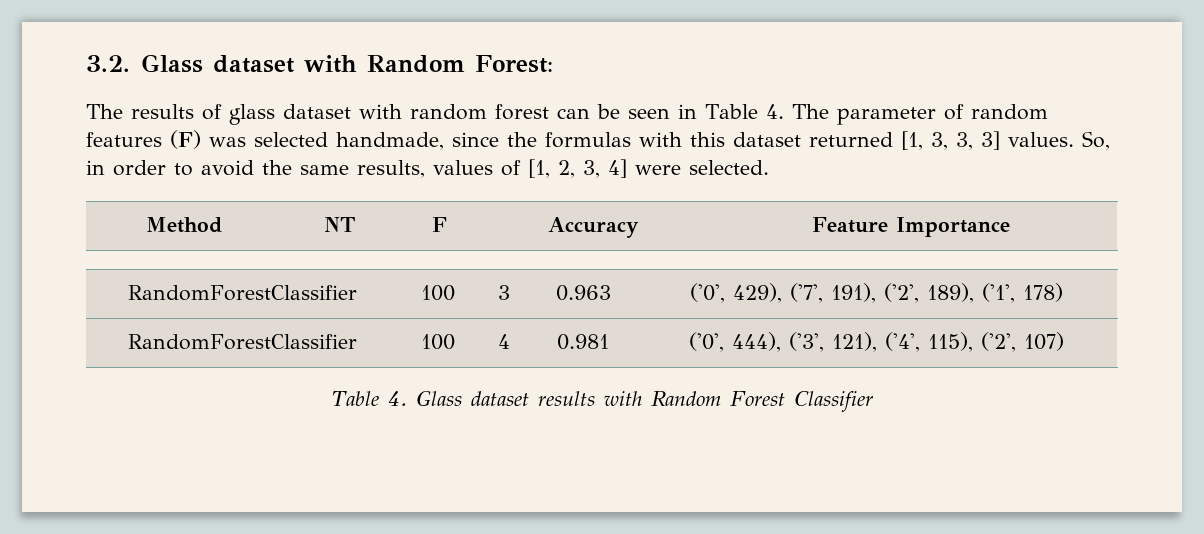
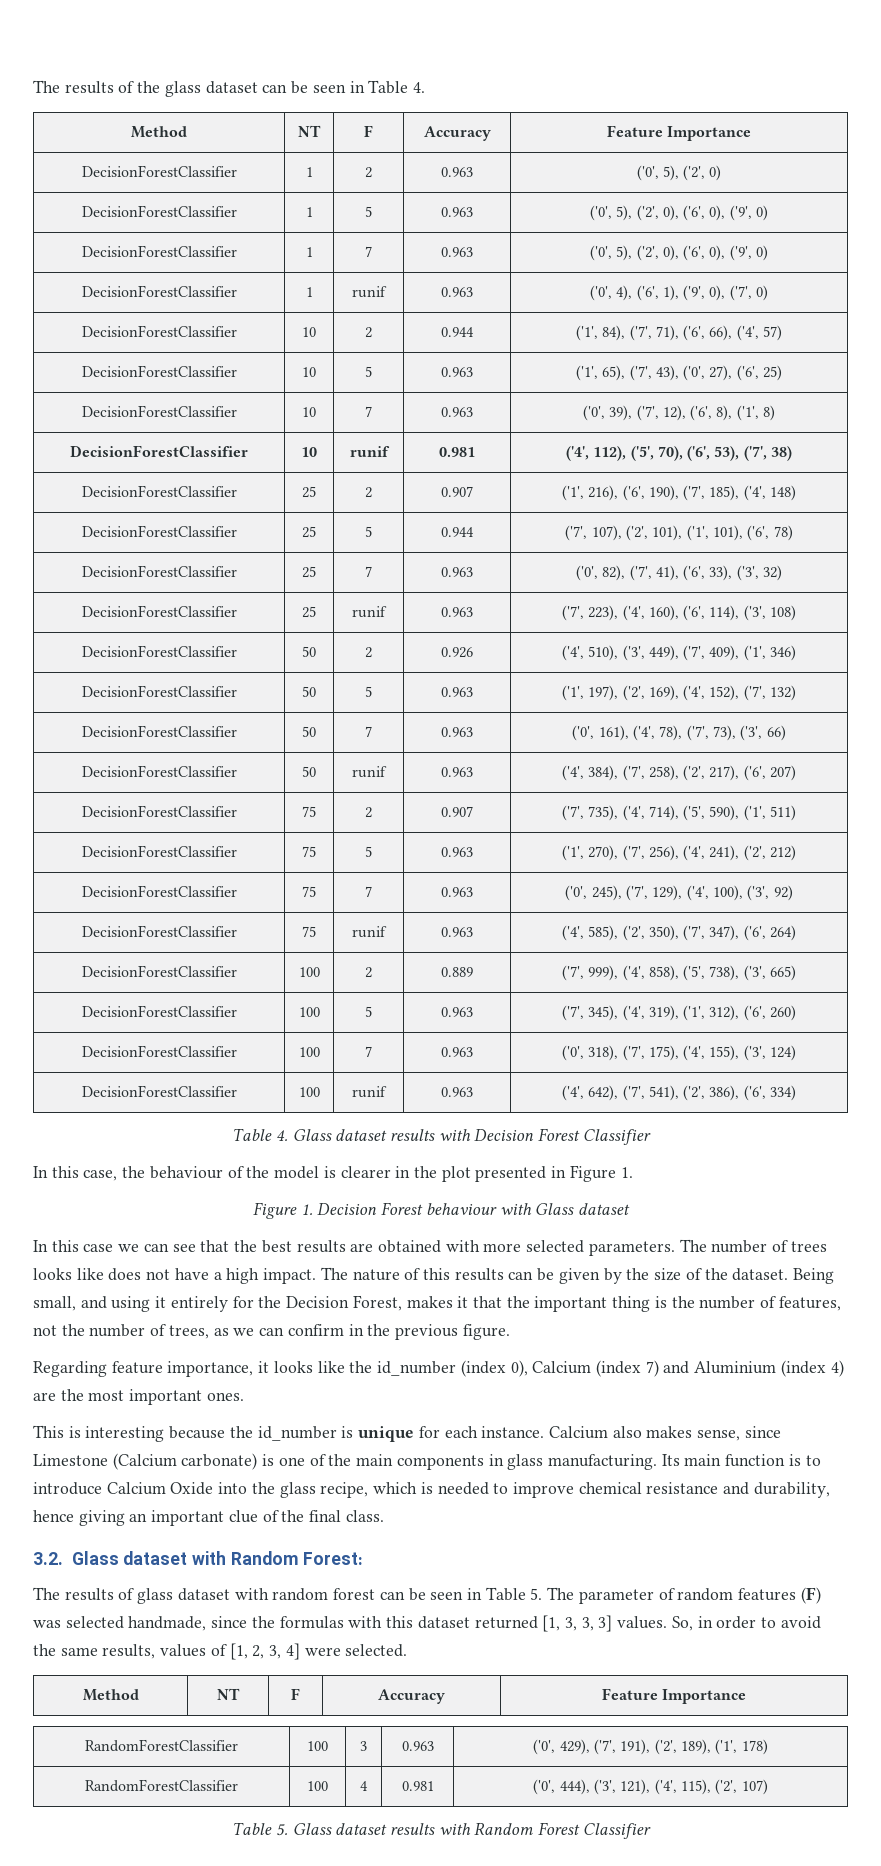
(86, 63) none -> [33,80,425,97] [131,126,187,138] [298,125,321,137] [364,125,373,137] [423,126,491,141] [606,125,752,141] [81,165,237,177] [305,167,313,177] [365,167,372,178] [441,167,473,177] [636,165,722,181] [81,205,237,217] [305,207,313,217] [365,206,372,217] [441,207,473,217] [589,205,769,221] [81,245,237,257] [305,247,313,257] [365,246,372,257] [441,247,473,257] [589,245,769,261] [81,285,237,297] [305,287,313,297] [352,286,387,298] [441,287,473,297] [589,285,769,301] [81,325,237,337] [302,327,316,337] [365,327,372,338] [441,327,474,337] [575,325,783,341] [81,365,237,377] [302,367,316,377] [365,366,372,377] [441,367,473,377] [575,365,783,381] [81,405,237,417] [302,407,316,417] [365,406,372,417] [441,407,473,417] [582,405,776,421] [70,445,248,457] [301,447,317,457] [349,446,390,457] [439,447,475,457] [565,446,793,461] [81,485,237,497] [302,486,316,498] [365,487,372,498] [441,486,473,497] [561,485,797,501] [81,525,237,537] [302,526,316,538] [365,526,372,537] [441,527,474,537] [565,525,793,541] [81,565,237,577] [302,566,316,578] [365,566,372,577] [441,567,473,577] [575,565,783,581] [81,605,237,617] [302,606,316,618] [352,606,387,618] [441,607,473,617] [561,605,797,621] [81,645,237,657] [302,646,316,657] [365,647,372,658] [441,647,473,658] [561,645,797,661] [81,685,237,697] [302,686,316,697] [365,686,372,697] [441,687,473,697] [561,685,797,701] [81,725,237,737] [302,726,316,737] [365,726,372,737] [441,727,473,737] [572,725,786,741] [81,765,237,777] [302,766,316,777] [352,766,387,778] [441,767,473,777] [561,765,797,781] [81,805,237,817] [302,806,316,817] [365,807,372,818] [441,806,473,817] [561,805,797,821] [81,845,237,857] [302,846,316,857] [365,846,372,857] [441,847,473,857] [561,845,797,861] [81,885,237,897] [302,886,316,897] [365,886,372,897] [441,887,473,897] [565,885,793,901] [81,925,237,937] [302,926,316,937] [352,926,387,938] [441,927,473,937] [561,925,797,941] [81,965,237,977] [298,967,320,977] [365,967,372,978] [441,967,473,977] [561,965,797,981] [81,1005,237,1017] [298,1007,320,1017] [365,1006,372,1017] [441,1007,473,1017] [561,1005,797,1021] [81,1045,237,1057] [298,1047,320,1057] [365,1046,372,1057] [441,1047,473,1057] [561,1045,797,1061] [81,1085,237,1097] [298,1087,320,1097] [352,1086,387,1098] [441,1087,473,1097] [561,1085,797,1101] [232,1128,651,1145] [33,1165,633,1182] [252,1202,631,1219] [33,1239,827,1256] [33,1267,834,1284] [33,1295,841,1312] [33,1324,510,1340] [33,1360,844,1377] [33,1389,244,1405] [33,1425,781,1442] [33,1453,821,1470] [33,1482,830,1498] [33,1510,384,1526] The results of the glass dataset can be seen in Table 4. // Method | NT | F | Accuracy | Feature Importance // DecisionForestClassifier | 1 | 2 | 0.963 | ('0', 5), ('2', 0) // DecisionForestClassifier | 1 | 5 | 0.963 | ('0', 5), ('2', 0), ('6', 0), ('9', 0) // DecisionForestClassifier | 1 | 7 | 0.963 | ('0', 5), ('2', 0), ('6', 0), ('9', 0) // DecisionForestClassifier | 1 | runif | 0.963 | ('0', 4), ('6', 1), ('9', 0), ('7', 0) // DecisionForestClassifier | 10 | 2 | 0.944 | ('1', 84), ('7', 71), ('6', 66), ('4', 57) // DecisionForestClassifier | 10 | 5 | 0.963 | ('1', 65), ('7', 43), ('0', 27), ('6', 25) // DecisionForestClassifier | 10 | 7 | 0.963 | ('0', 39), ('7', 12), ('6', 8), ('1', 8) // DecisionForestClassifier | 10 | runif | 0.981 | ('4', 112), ('5', 70), ('6', 53), ('7', 38) // DecisionForestClassifier | 25 | 2 | 0.907 | ('1', 216), ('6', 190), ('7', 185), ('4', 148) // DecisionForestClassifier | 25 | 5 | 0.944 | ('7', 107), ('2', 101), ('1', 101), ('6', 78) // DecisionForestClassifier | 25 | 7 | 0.963 | ('0', 82), ('7', 41), ('6', 33), ('3', 32) // DecisionForestClassifier | 25 | runif | 0.963 | ('7', 223), ('4', 160), ('6', 114), ('3', 108) // DecisionForestClassifier | 50 | 2 | 0.926 | ('4', 510), ('3', 449), ('7', 409), ('1', 346) // DecisionForestClassifier | 50 | 5 | 0.963 | ('1', 197), ('2', 169), ('4', 152), ('7', 132) // DecisionForestClassifier | 50 | 7 | 0.963 | ('0', 161), ('4', 78), ('7', 73), ('3', 66) // DecisionForestClassifier | 50 | runif | 0.963 | ('4', 384), ('7', 258), ('2', 217), ('6', 207) // DecisionForestClassifier | 75 | 2 | 0.907 | ('7', 735), ('4', 714), ('5', 590), ('1', 511) // DecisionForestClassifier | 75 | 5 | 0.963 | ('1', 270), ('7', 256), ('4', 241), ('2', 212) // DecisionForestClassifier | 75 | 7 | 0.963 | ('0', 245), ('7', 129), ('4', 100), ('3', 92) // DecisionForestClassifier | 75 | runif | 0.963 | ('4', 585), ('2', 350), ('7', 347), ('6', 264) // DecisionForestClassifier | 100 | 2 | 0.889 | ('7', 999), ('4', 858), ('5', 738), ('3', 665) // DecisionForestClassifier | 100 | 5 | 0.963 | ('7', 345), ('4', 319), ('1', 312), ('6', 260) // DecisionForestClassifier | 100 | 7 | 0.963 | ('0', 318), ('7', 175), ('4', 155), ('3', 124) // DecisionForestClassifier | 100 | runif | 0.963 | ('4', 642), ('7', 541), ('2', 386), ('6', 334) // Table 4. Glass dataset results with Decision Forest Classifier // In this case, the behaviour of the model is clearer in the plot presented in Figure 1. // Figure 1. Decision Forest behaviour with Glass dataset // In this case we can see that the best results are obtained with more selected parameters. The number of trees looks like does not have a high impact. The nature of this results can be given by the size of the dataset. Being small, and using it entirely for the Decision Forest, makes it that the important thing is the number of features, not the number of trees, as we can confirm in the previous figure. // Regarding feature importance, it looks like the id_number (index 0), Calcium (index 7) and Aluminium (index 4) are the most important ones. // This is interesting because the id_number is unique for each instance. Calcium also makes sense, since Limestone (Calcium carbonate) is one of the main components in glass manufacturing. Its main function is to introduce Calcium Oxide into the glass recipe, which is needed to improve chemical resistance and durability, hence giving an important clue of the final class. //
[765,104,784,119] 4. -> [530,1588,543,1600] 5.
[387,391,407,406] 4. -> [275,1824,288,1836] 5.

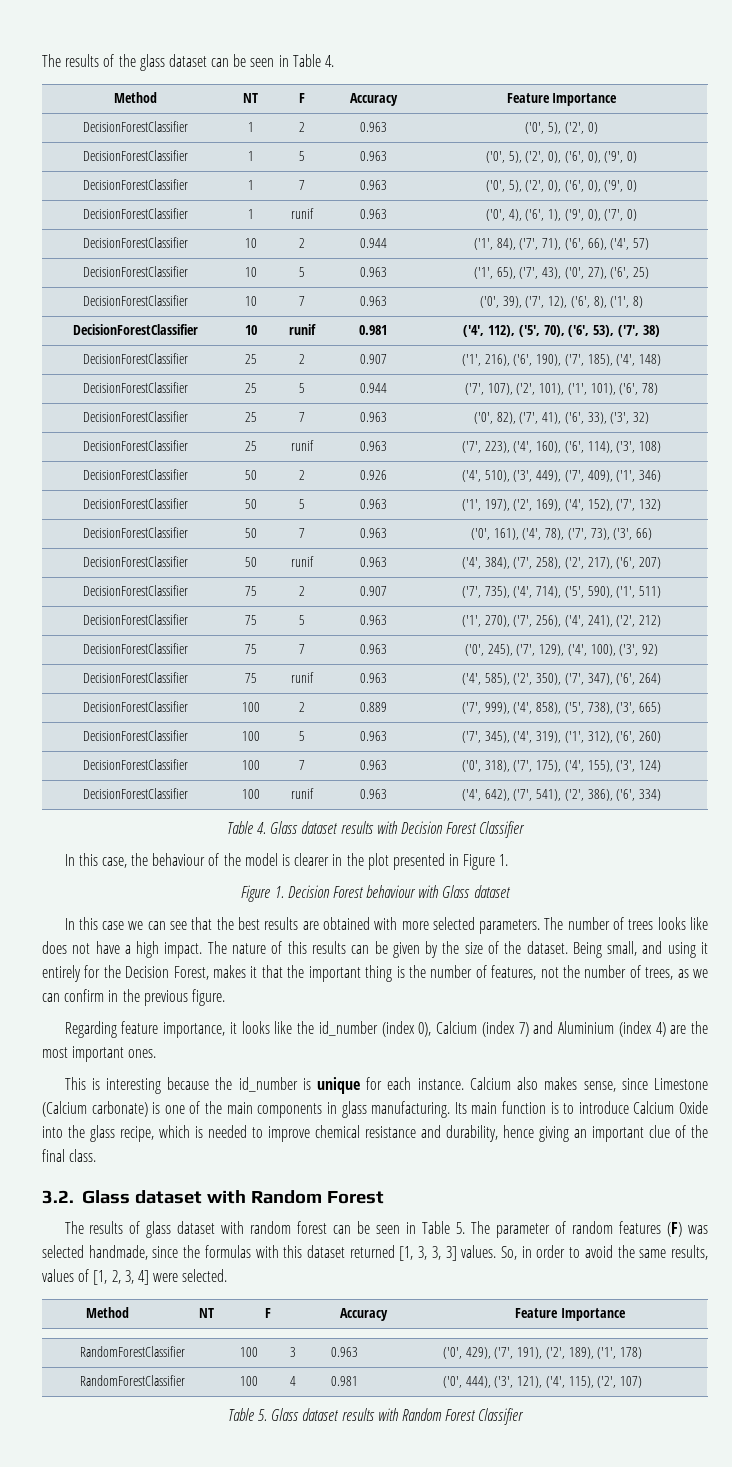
[302,1552,363,1565] Forest: -> [326,1191,384,1204] Forest

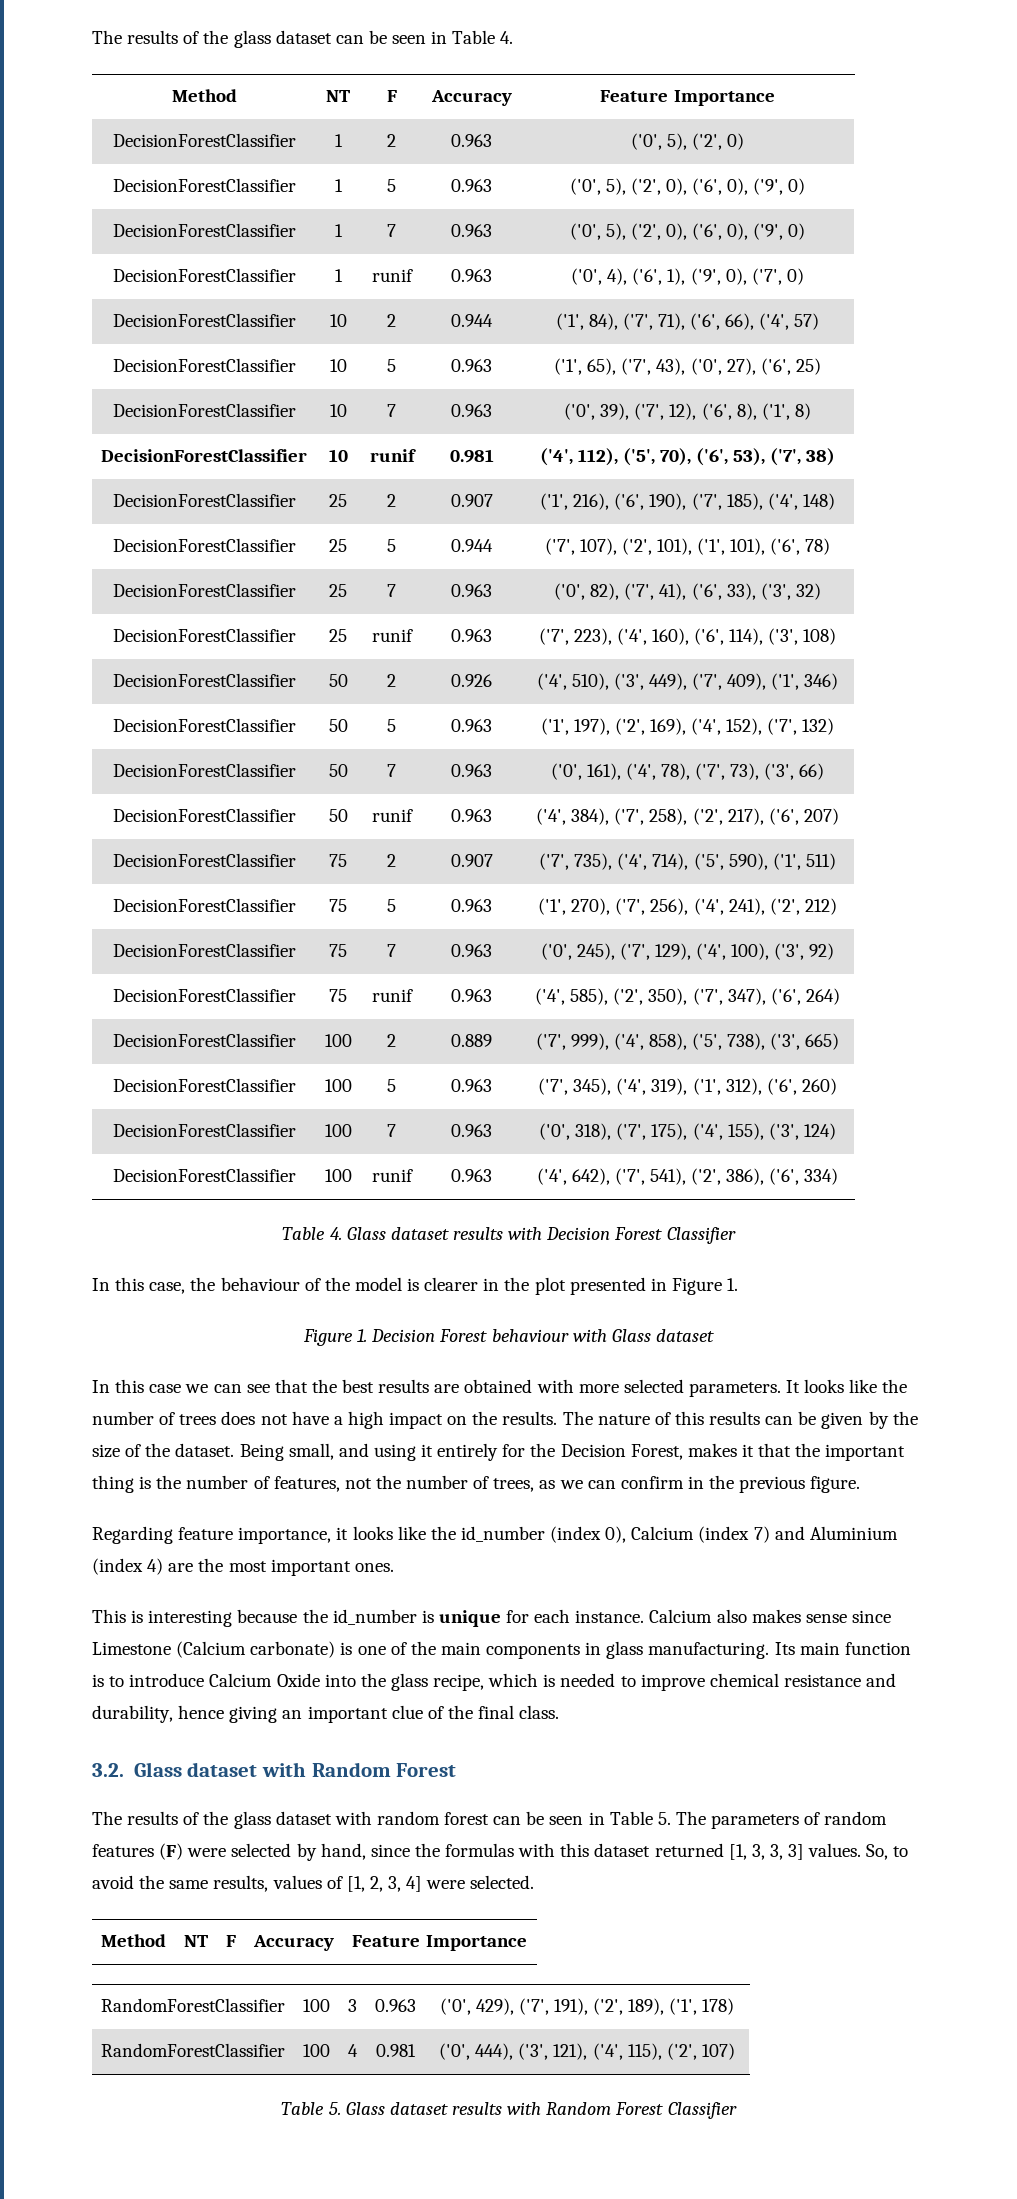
[544,917,564,930] The -> [786,1379,908,1393] It looks like the
[657,917,709,930] looks like -> (217, 1419) none
[164,942,203,958] impact. -> [389,1411,558,1429] impact on the results.
[583,1081,616,1092] sense, -> [805,1614,847,1623] sense
(141, 1227) none -> [203,1811,229,1825] the
[496,1223,551,1238] parameter -> [711,1814,800,1829] parameters
[687,1225,708,1234] [42,1245,148,1260] was selected handmade, -> [187,1843,366,1861] were selected by hand,
[521,1245,566,1258] in order -> (889, 1852) none

